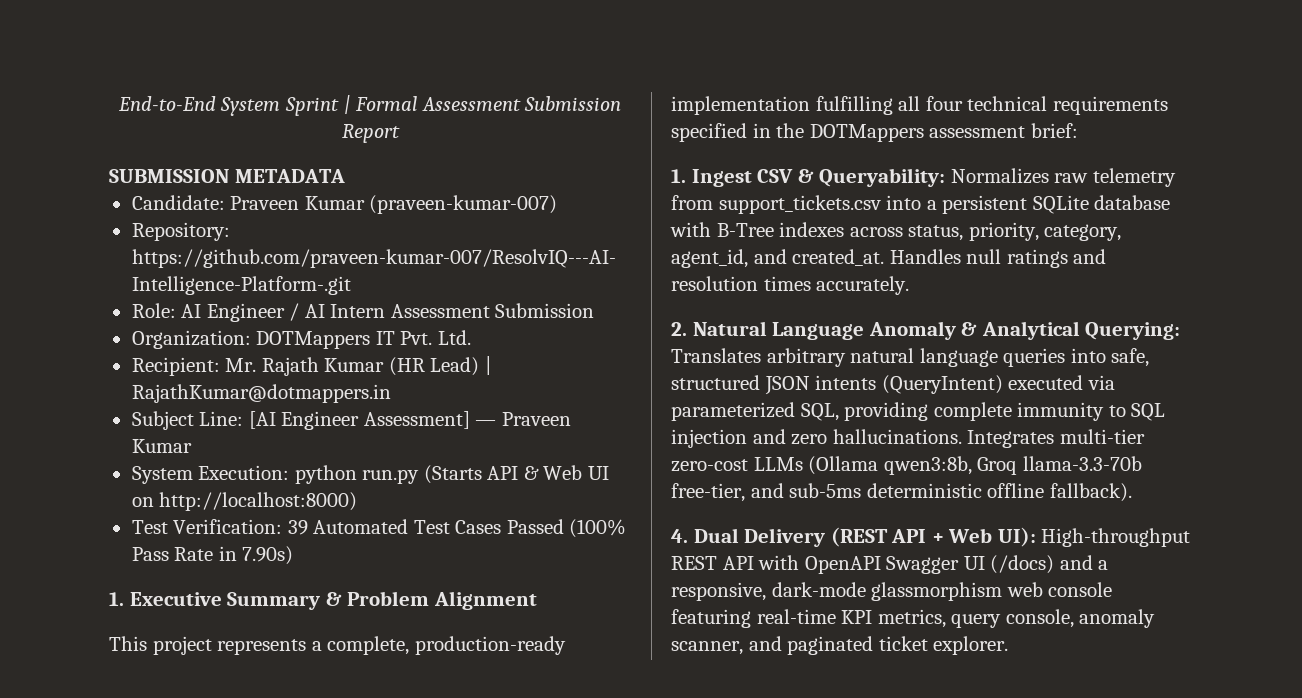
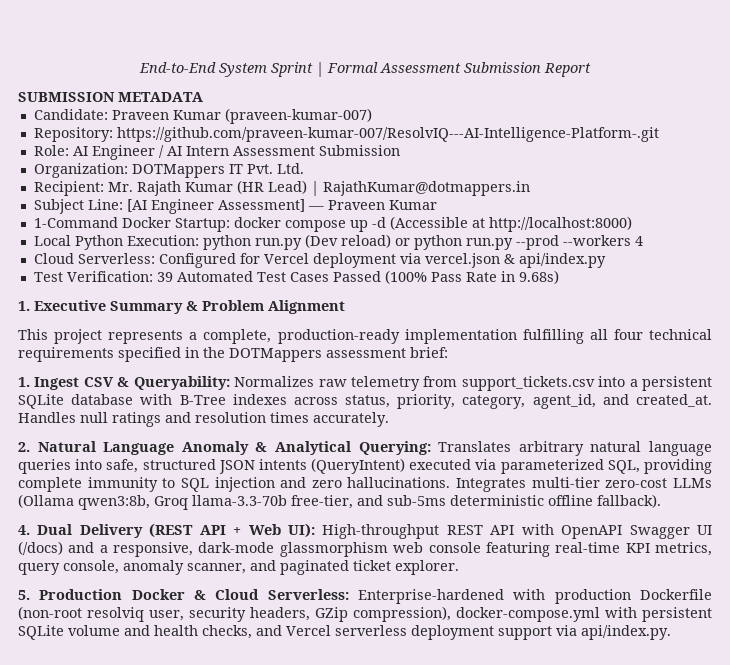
[131,465,609,484] [131,492,358,511] System Execution: python run.py (Starts API & Web UI on http://localhost:8000) -> [33,216,632,232] [33,234,643,250] [33,253,606,268] 1-Command Docker Startup: docker compose up -d (Accessible at http://localhost:8000) // Local Python Execution: python run.py (Dev reload) or python run.py --prod --workers 4 // Cloud Serverless: Configured for Vercel deployment via vercel.json & api/index.py
[242,546,294,565] 7.90s) -> [518,270,559,284] 9.68s)
(1009, 645) none -> [18,589,712,604] [18,606,712,622] [18,625,671,640] // 5. Production Docker & Cloud Serverless: Enterprise-hardened with production Dockerfile (non-root resolviq user, security headers, GZip compression), docker-compose.yml with persistent SQLite volume and health checks, and Vercel serverless deployment support via api/index.py.

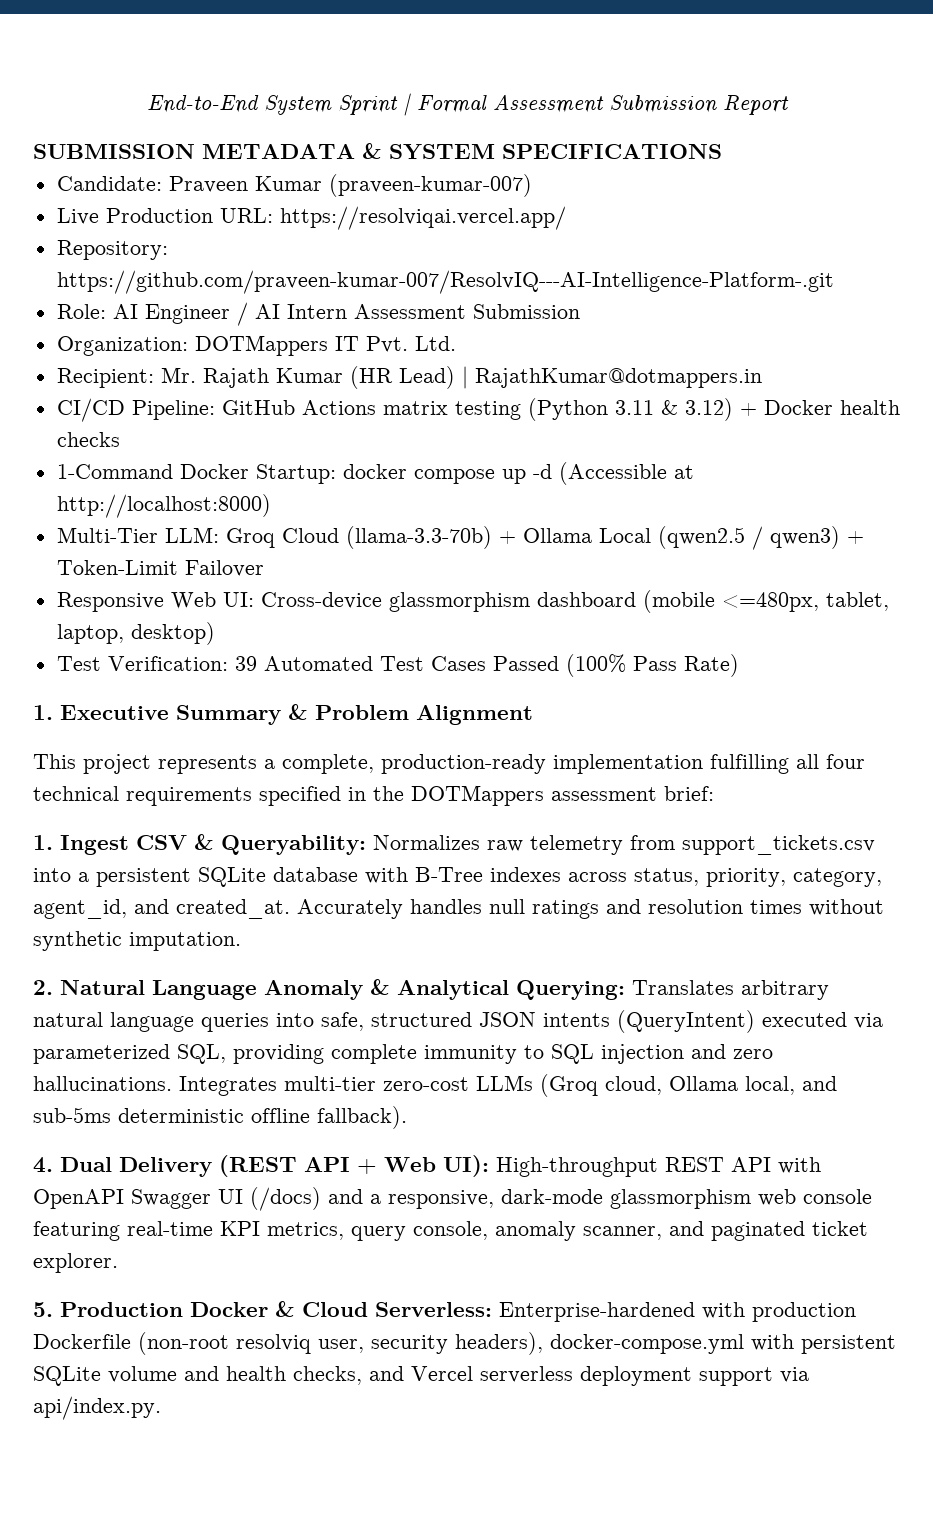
(203, 97) none -> [362,143,722,160] & SYSTEM SPECIFICATIONS
(372, 116) none -> [56,206,566,230] // Live Production URL: https://resolviqai.vercel.app/
[33,199,437,214] Subject Line: [AI Engineer Assessment] — Praveen Kumar -> [56,398,900,422] [56,432,120,447] CI/CD Pipeline: GitHub Actions matrix testing (Python 3.11 & 3.12) + Docker health checks
[33,234,643,250] [33,253,606,268] Local Python Execution: python run.py (Dev reload) or python run.py --prod --workers 4 // Cloud Serverless: Configured for Vercel deployment via vercel.json & api/index.py -> [56,526,864,550] [56,560,264,577] [56,590,889,613] [56,622,215,645] Multi-Tier LLM: Groq Cloud (llama-3.3-70b) + Ollama Local (qwen2.5 / qwen3) + Token-Limit Failover // Responsive Web UI: Cross-device glassmorphism dashboard (mobile <=480px, tablet, laptop, desktop)
[465,270,559,284] Rate in 9.68s) -> [683,654,739,677] Rate)
[18,412,76,423] Handles -> [297,899,482,919] Accurately handles
[313,412,389,427] accurately. -> [809,899,884,916] [33,931,241,951] without synthetic imputation.
[18,494,353,510] (Ollama qwen3:8b, Groq llama-3.3-70b free-tier, -> [540,1074,795,1097] (Groq cloud, Ollama local,
[250,606,451,622] headers, GZip compression), -> [455,1332,543,1355] headers),

